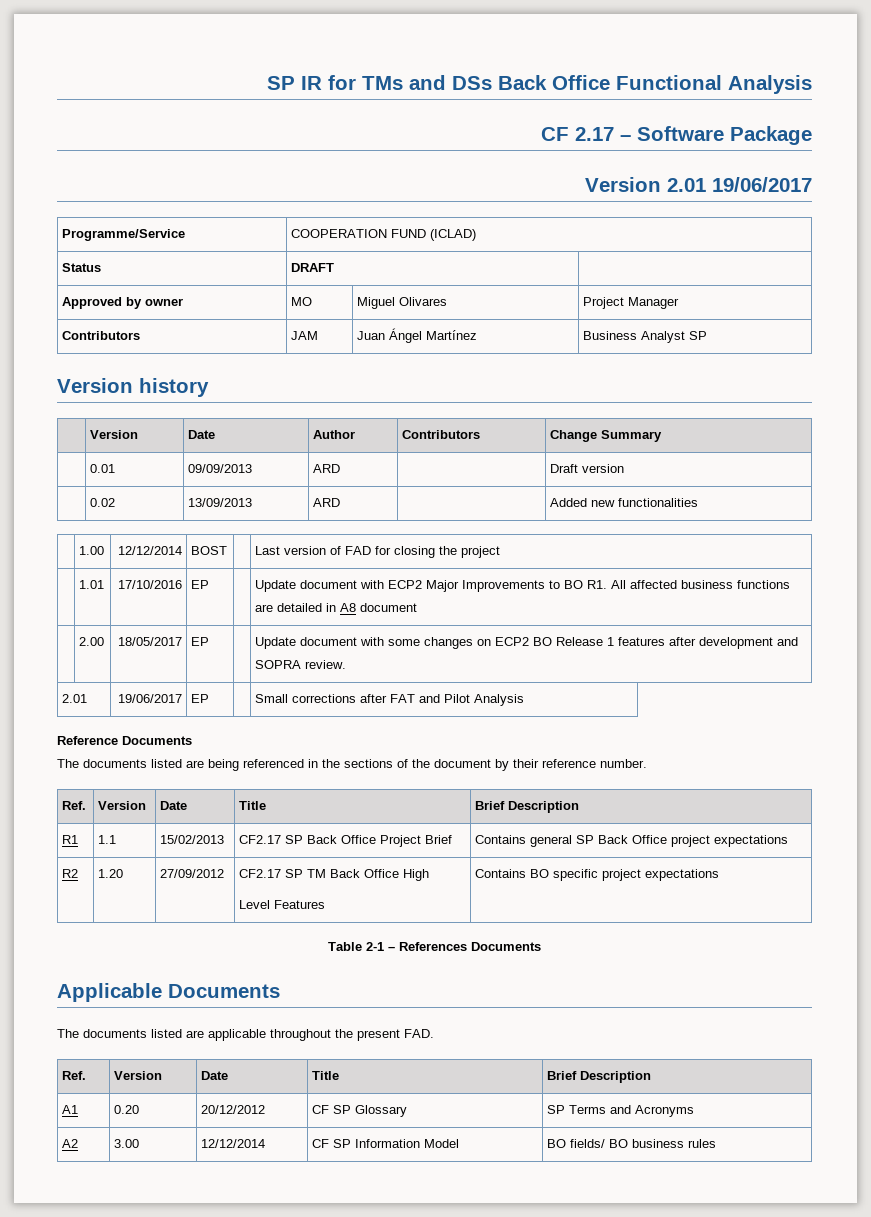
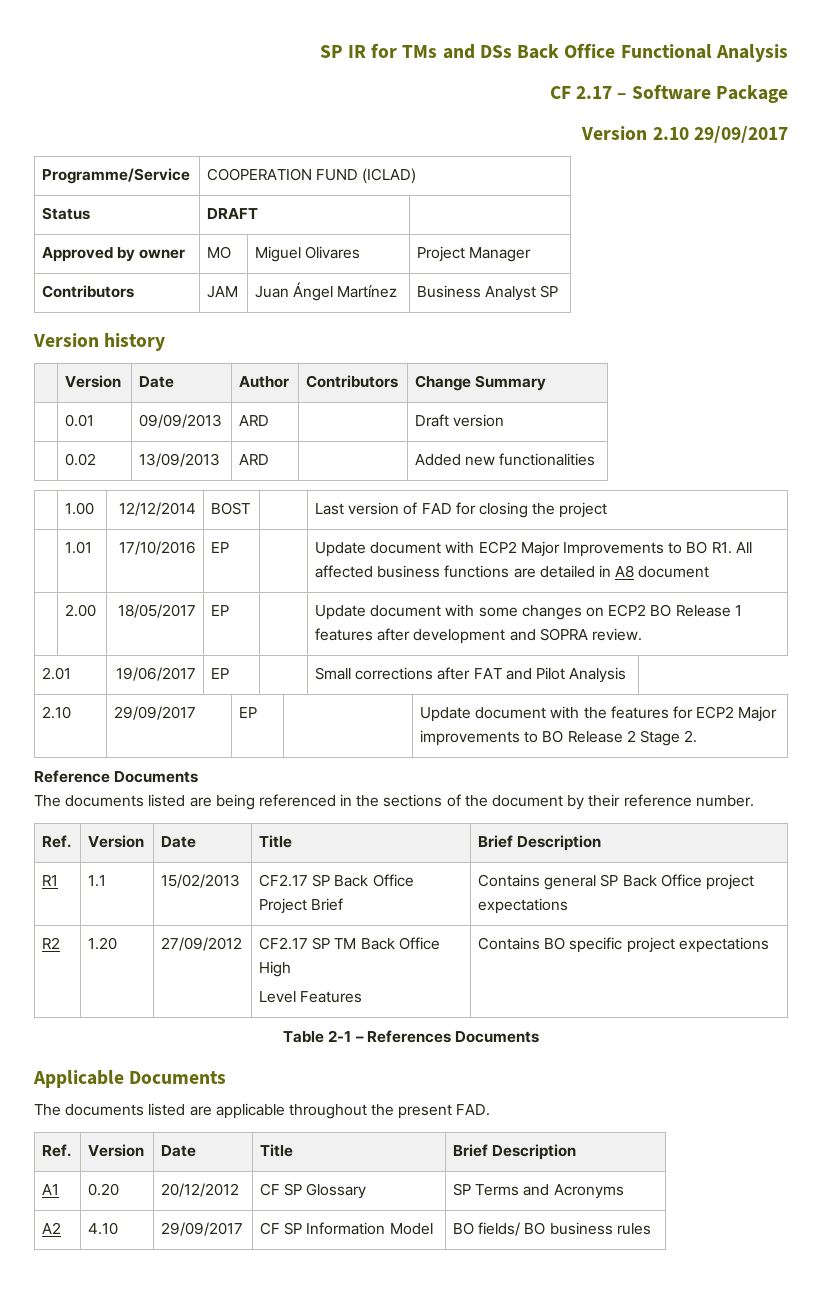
[667,177,812,192] 2.01 19/06/2017 -> [652,126,788,143] 2.10 29/09/2017
(525, 700) none -> [42,706,72,719] [114,706,197,720] [239,707,258,718] [420,706,778,722] [420,730,698,746] // 2.10 | 29/09/2017 | EP | | Update document with the features for ECP2 Major improvements to BO Release 2 Stage 2.
[114,1139,140,1148] [201,1139,266,1148] 3.00 | 12/12/2014 -> [88,1222,119,1235] [161,1222,244,1236] 4.10 | 29/09/2017

